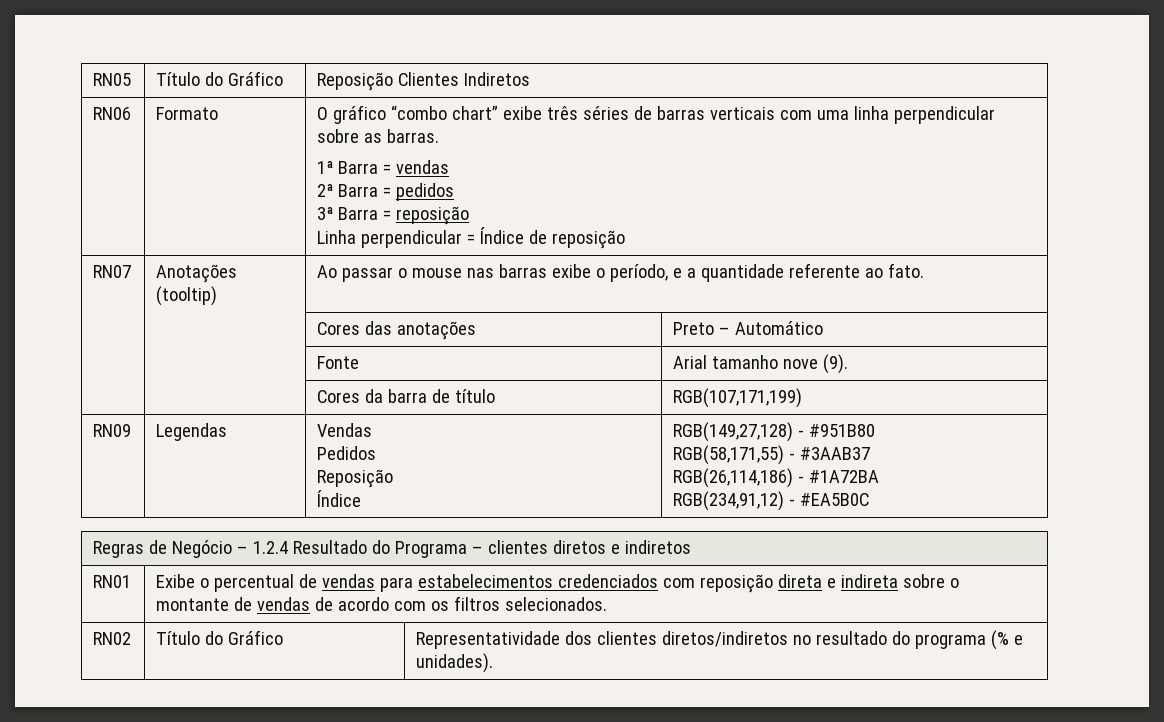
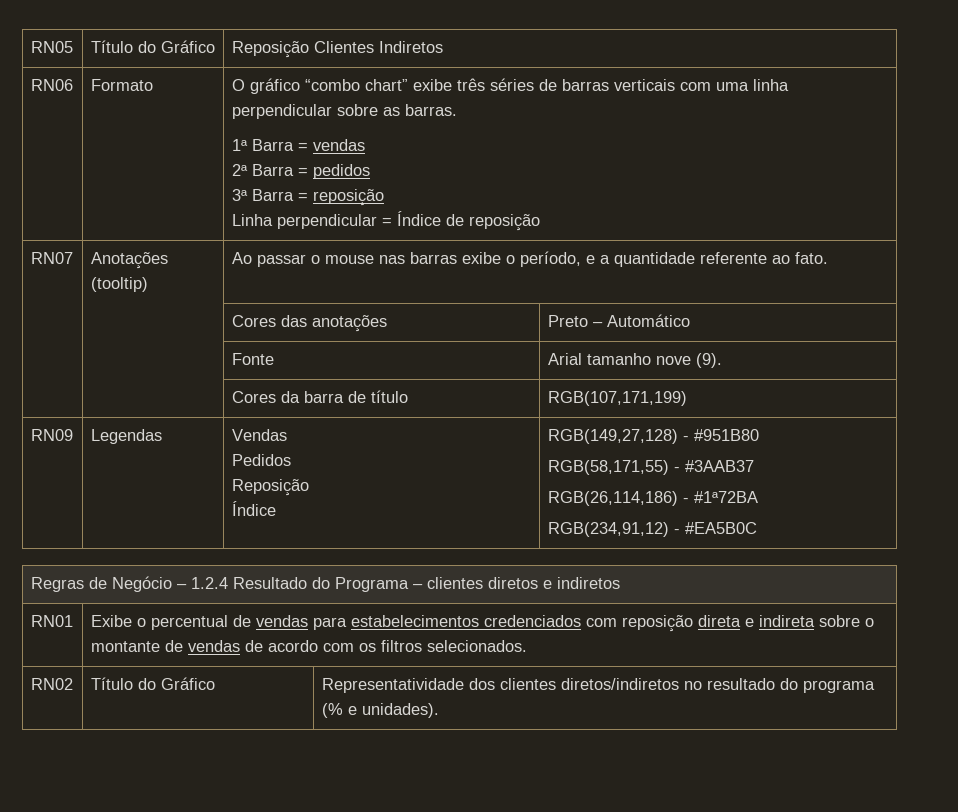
[809,470,880,483] #1A72BA -> [693,491,758,503] #1ª72BA

